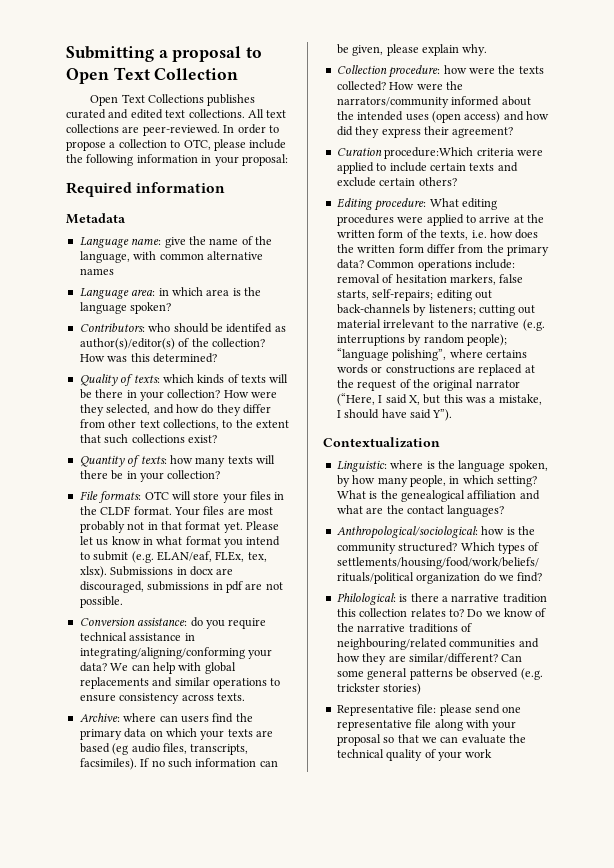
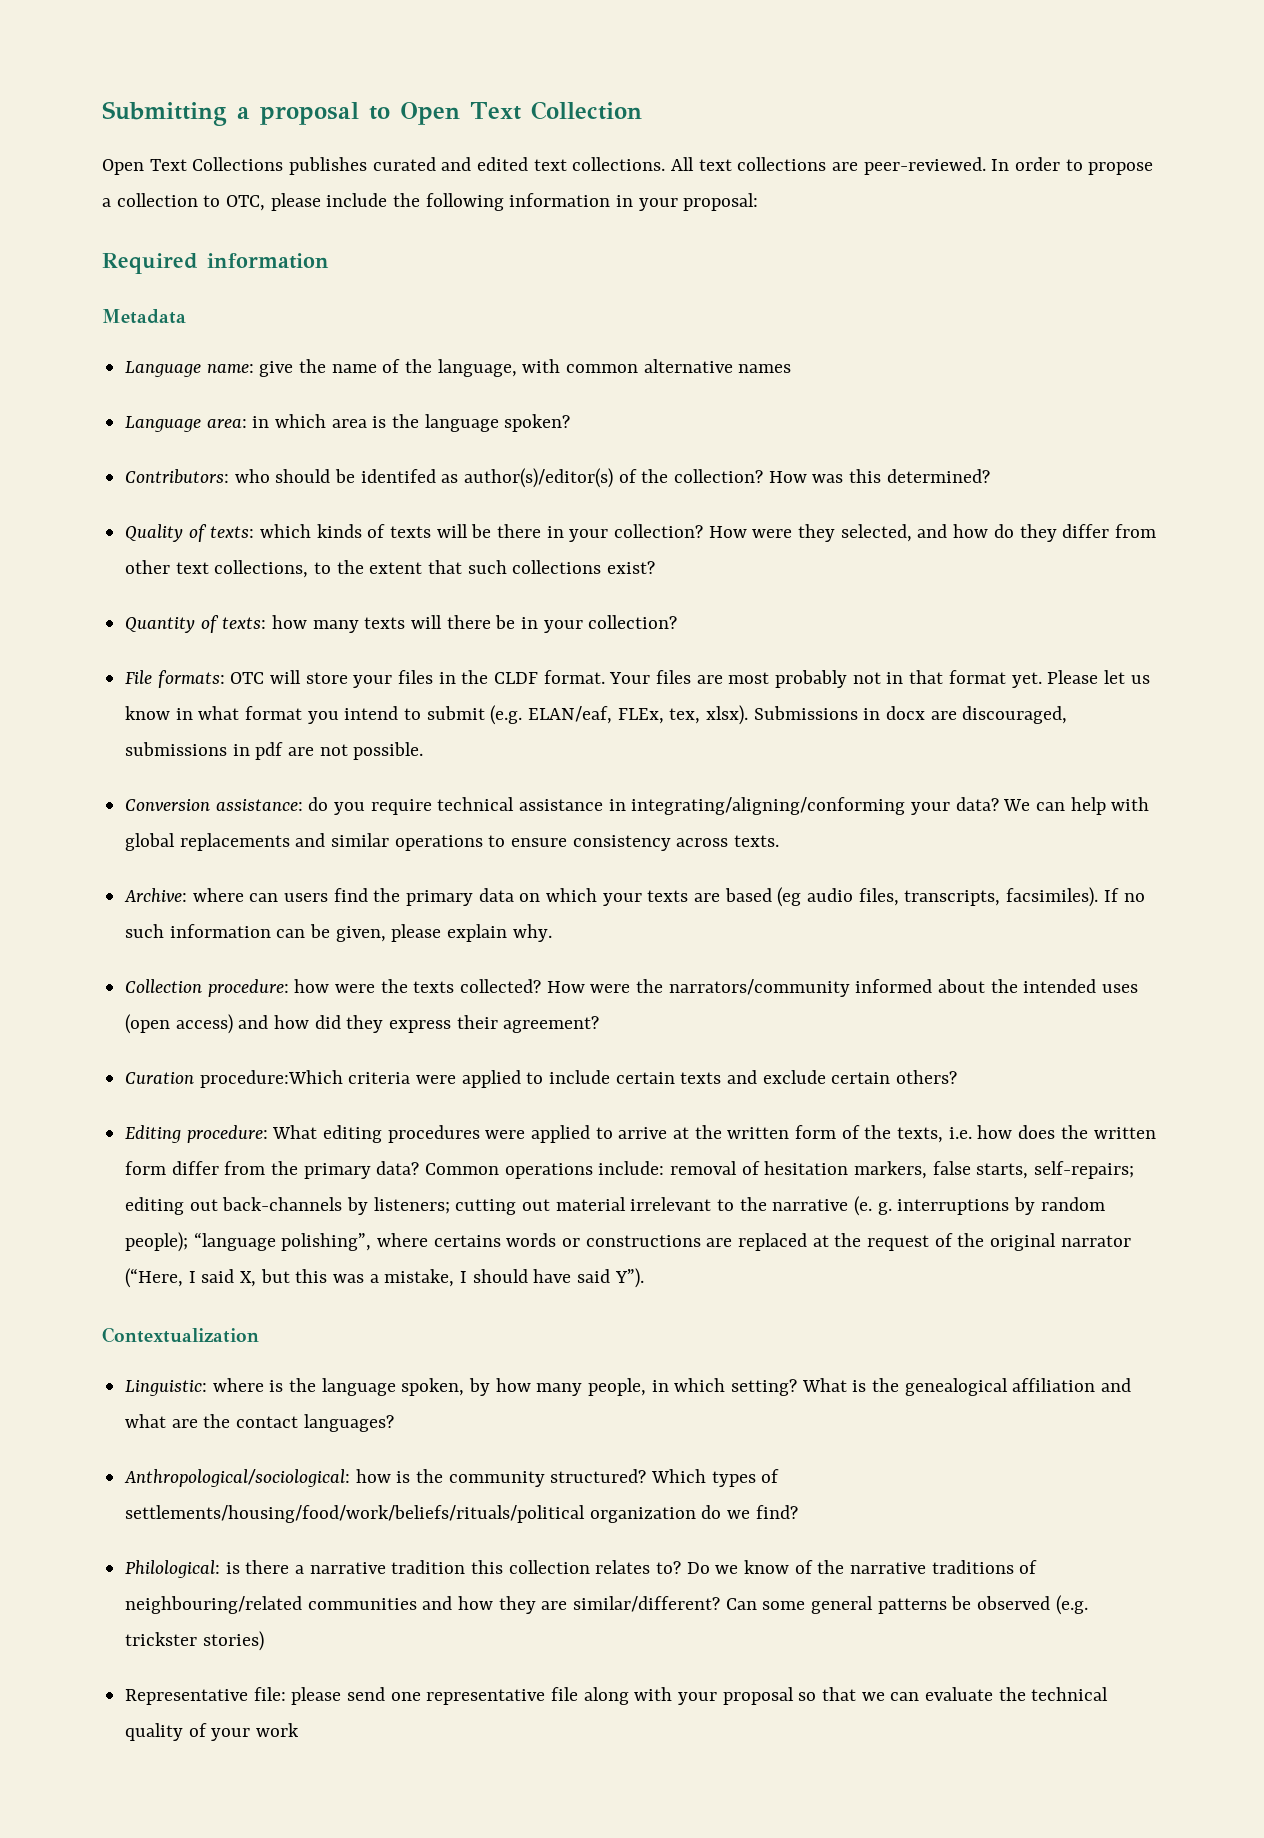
[522,319,545,331] (e.g. -> [854,1196,892,1216] (e. g.

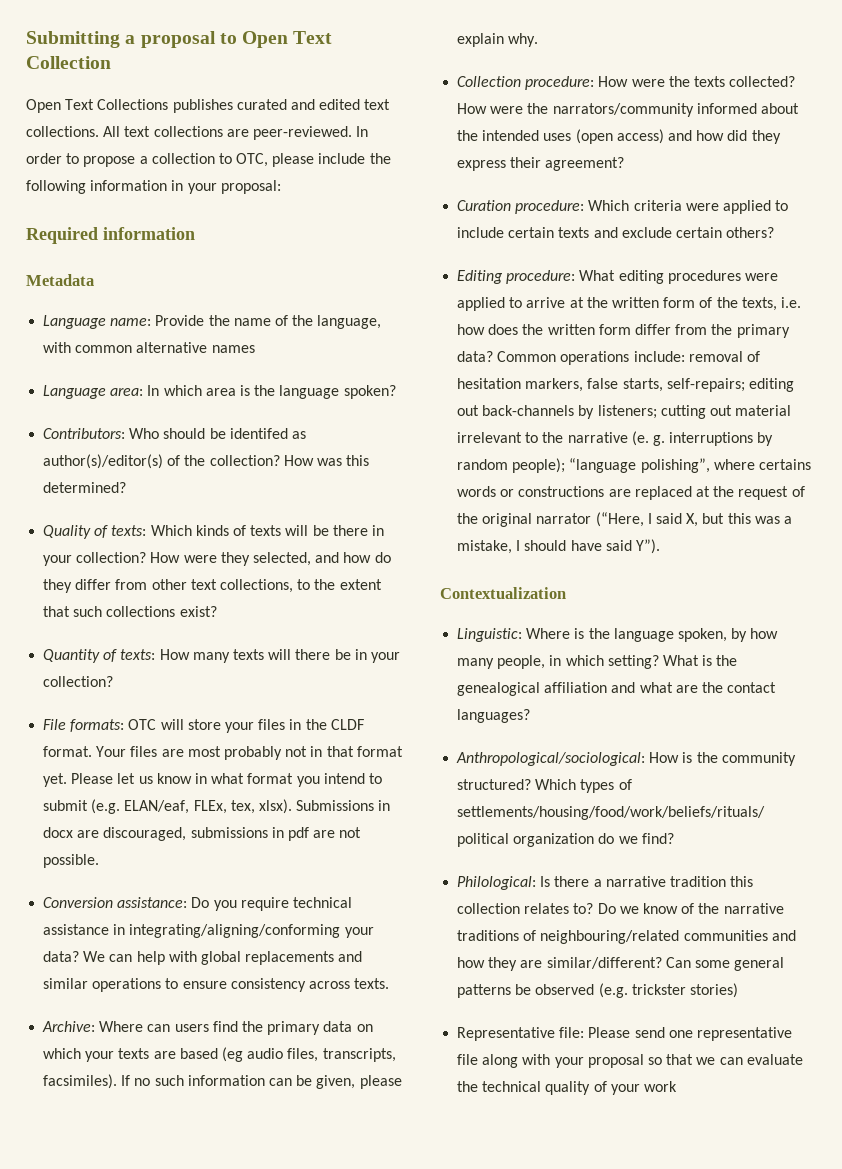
[259,361,294,377] give -> [155,315,205,326] Provide
[252,416,270,428] in -> [147,385,160,396] In
[234,469,270,483] who -> [129,428,160,439] Who
[260,524,312,538] which -> [150,525,192,536] Which
[272,615,308,629] how -> [159,649,190,660] How
[308,797,329,811] do -> [191,897,210,908] Do
[192,888,244,902] where -> [99,1021,144,1032] Where
[294,979,330,993] how -> [598,76,629,87] How
[199,1070,343,1088] procedure:Which -> [515,200,630,214] procedure: Which
[212,1378,264,1392] where -> [526,628,571,639] Where
[355,1469,391,1483] how -> [649,752,680,763] How
[225,1562,240,1574] is -> [540,876,551,887] Is
[291,1687,342,1705] please -> [588,1027,631,1038] Please

